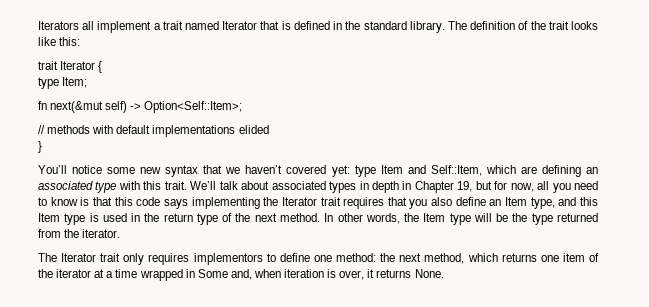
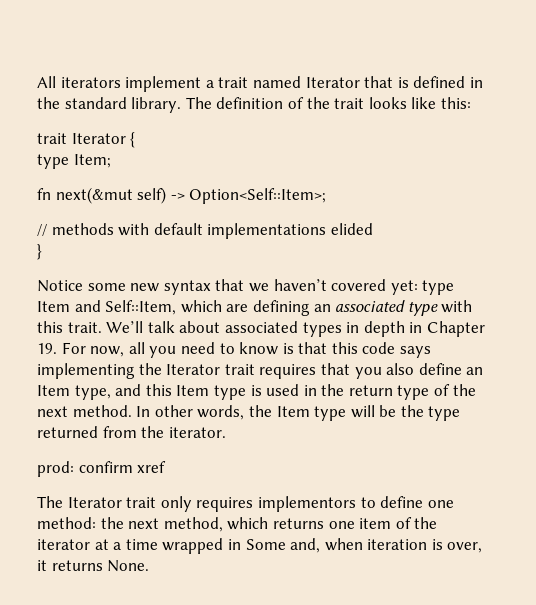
[38,21,95,30] Iterators all -> [37,76,121,88] All iterators
[38,165,103,174] You’ll notice -> [37,280,83,292] Notice
[457,181,508,192] 19, but for -> [37,342,86,354] 19. For
(121, 233) none -> [37,461,167,477] // prod: confirm xref

